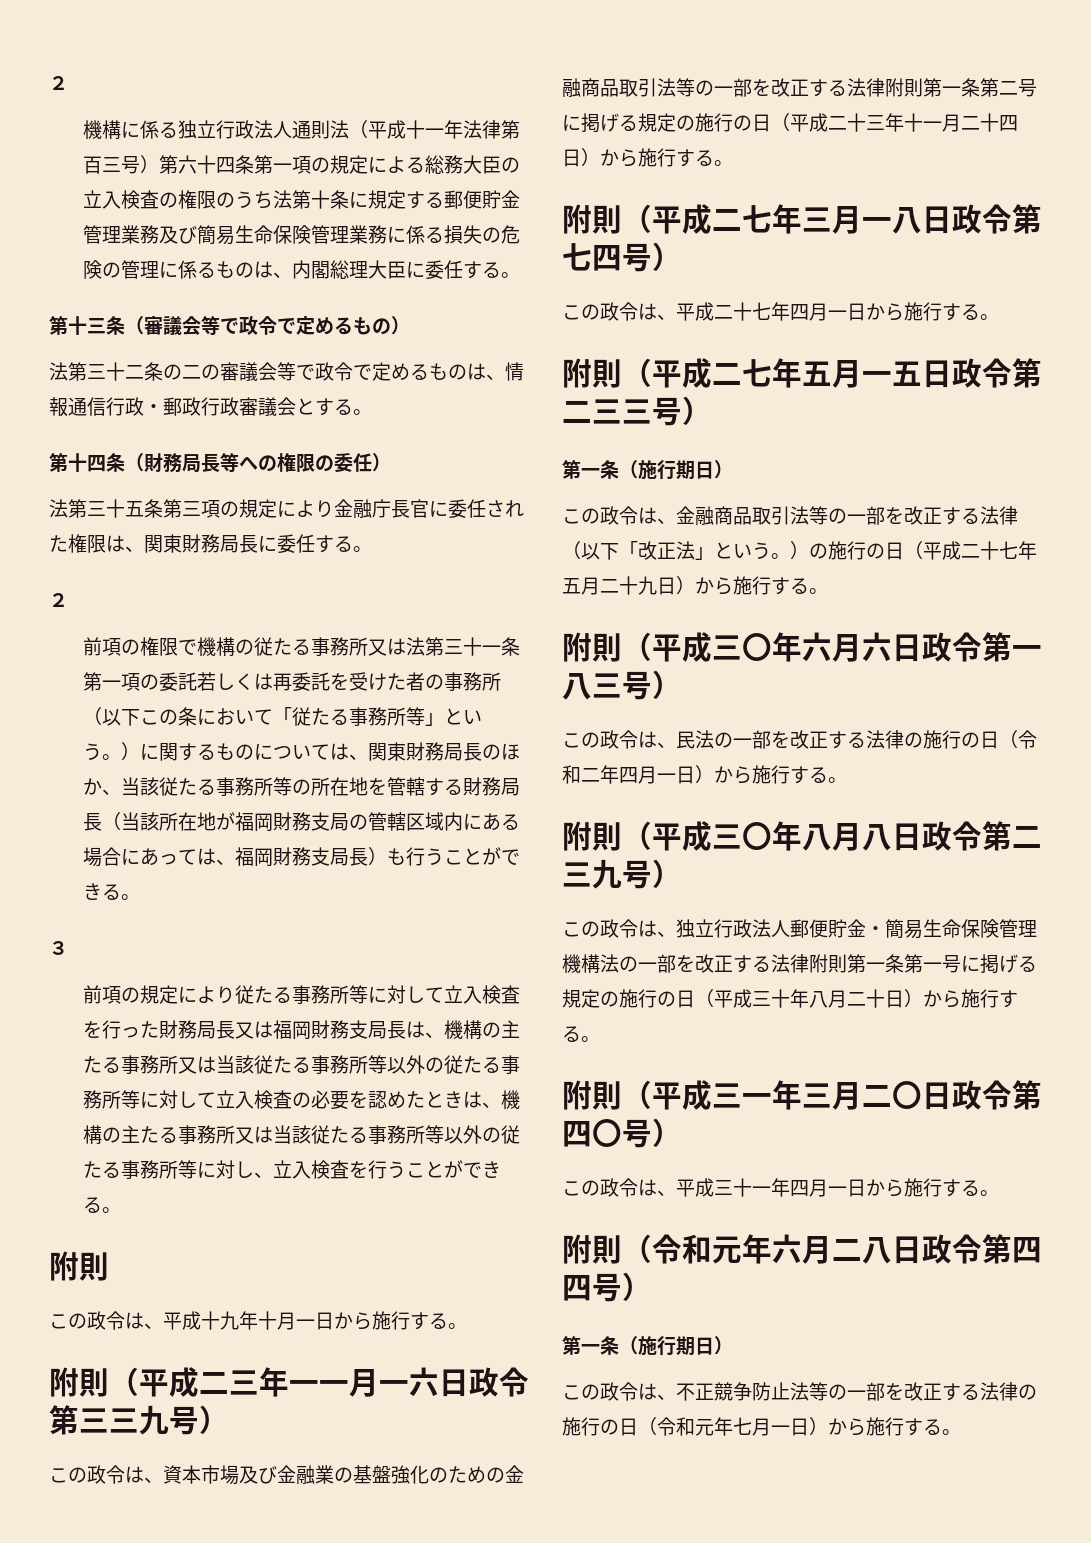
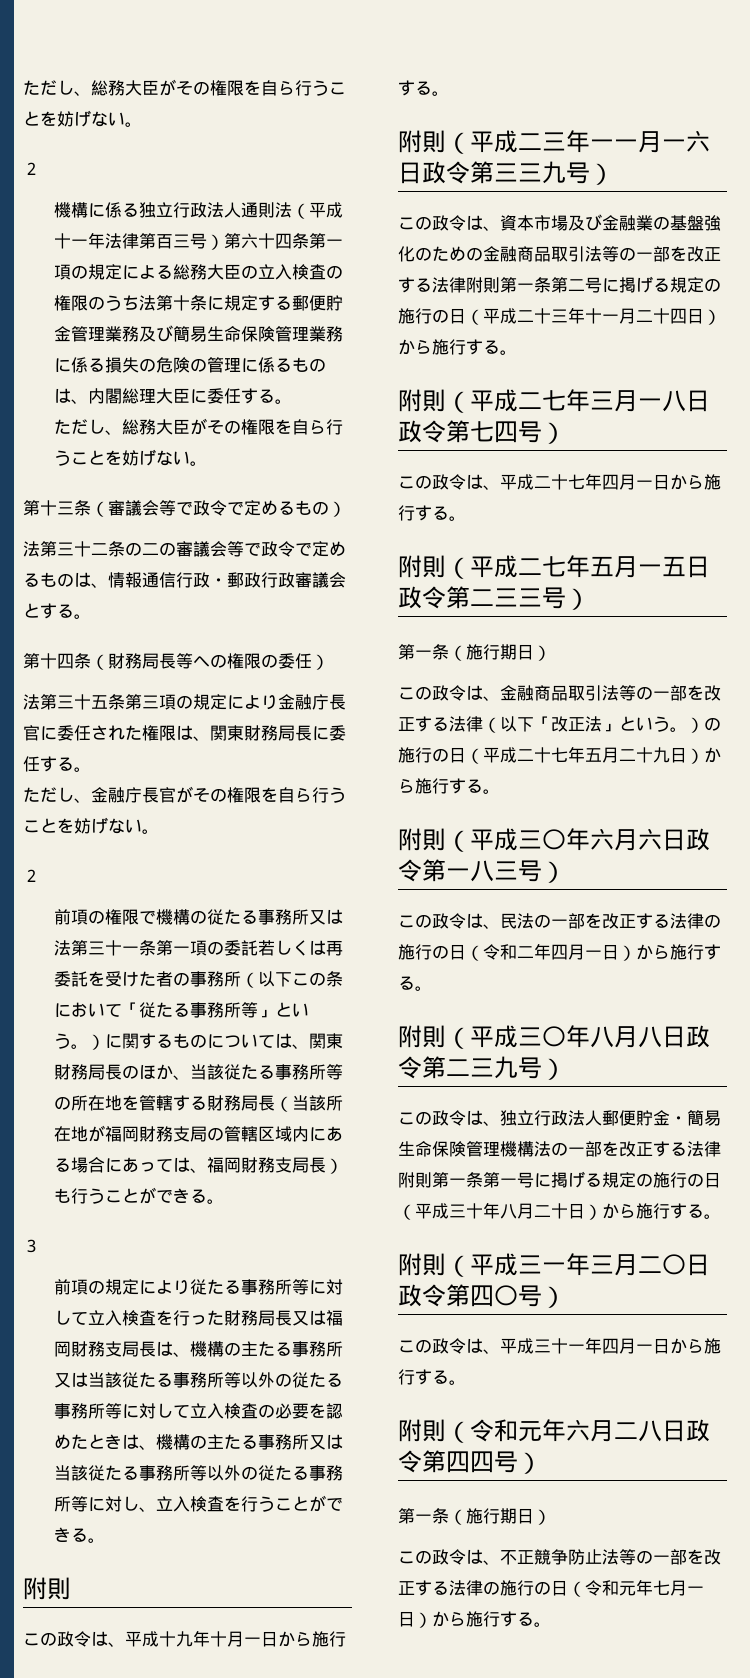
(49, 83) none -> [23,79,346,96] [23,110,142,127] ただし、総務大臣がその権限を自ら行うことを妨げない。 //
(521, 275) none -> [53,418,343,435] [53,449,207,466] // ただし、総務大臣がその権限を自ら行うことを妨げない。
(372, 549) none -> [23,786,346,803] [23,817,159,834] // ただし、金融庁長官がその権限を自ら行うことを妨げない。

